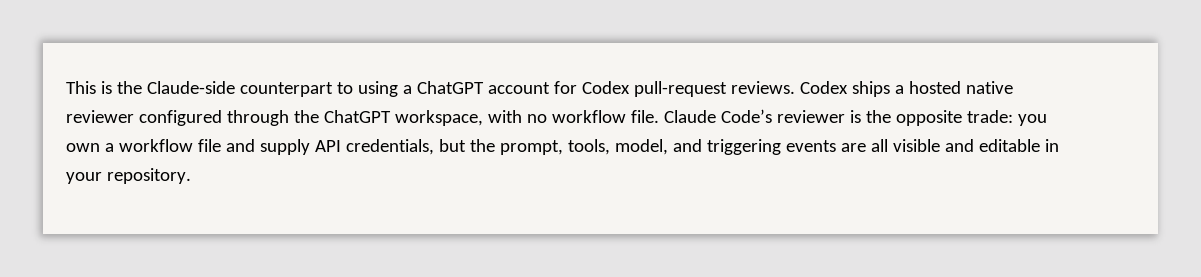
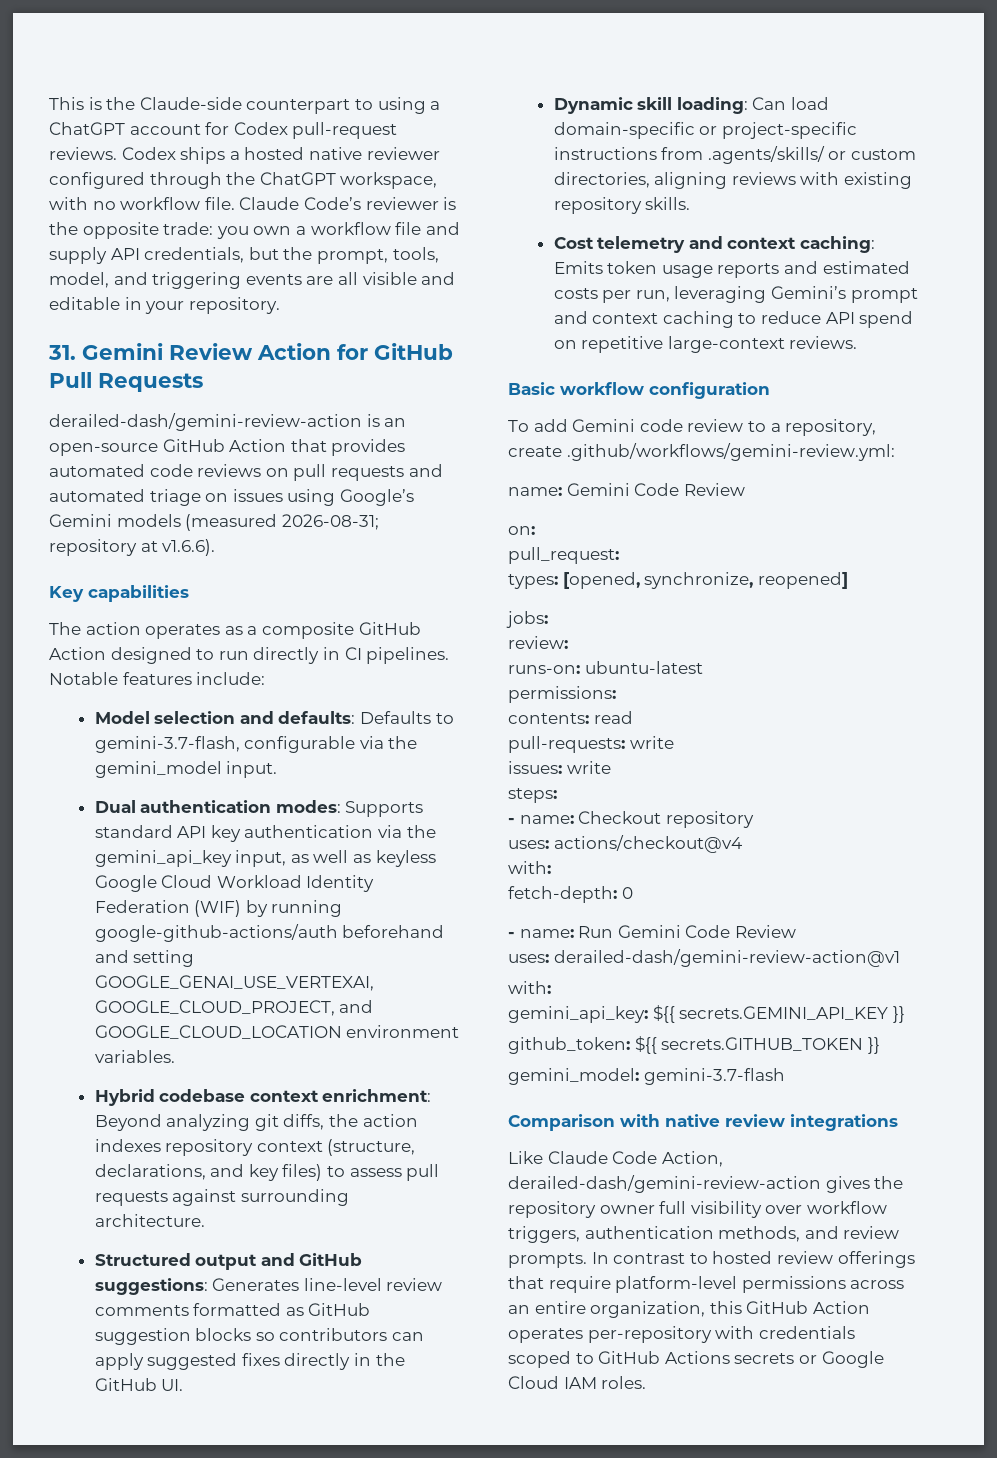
(191, 176) none -> [48,343,453,360] [49,372,203,392] [49,413,407,431] [49,439,406,456] [49,464,443,481] [49,489,414,506] [49,514,379,531] [49,539,216,556] [49,585,189,602] [49,622,421,639] [49,647,450,664] [49,672,266,685] [94,711,454,724] [94,736,418,753] [94,761,278,778] [94,800,424,817] [94,825,436,842] [94,850,436,867] [94,875,375,892] [94,900,343,917] [94,924,445,942] [94,950,195,967] [94,975,374,991] [94,1000,374,1016] [94,1025,460,1039] [94,1050,175,1063] [94,1089,432,1106] [94,1114,418,1131] [94,1139,416,1156] [94,1164,440,1181] [94,1189,349,1206] [94,1214,205,1227] [94,1253,363,1270] [94,1278,443,1295] [94,1303,371,1316] [94,1328,424,1345] [94,1353,405,1370] [94,1378,184,1391] [553,97,829,114] [553,122,857,139] [553,146,916,164] [553,172,912,189] [553,197,691,214] [553,236,875,253] [553,261,910,278] [553,286,918,303] [553,311,914,328] [553,336,858,353] [508,382,770,399] [508,419,877,436] [508,443,895,461] [508,483,745,496] [508,526,535,535] [508,547,619,564] [508,572,848,589] [506,611,548,628] [508,636,568,649] [508,661,703,674] [508,686,616,703] [508,711,633,724] [508,736,674,753] [508,761,611,774] [508,788,557,803] [508,811,754,828] [508,835,742,853] [508,861,551,874] [508,886,633,903] [508,925,796,938] [508,949,900,967] [508,981,551,994] [508,1005,905,1023] [508,1036,880,1054] [508,1068,785,1085] [508,1114,898,1131] [508,1151,723,1167] [508,1175,904,1193] [508,1201,887,1218] [508,1226,900,1243] [508,1251,915,1268] [508,1276,905,1293] [508,1301,870,1318] [508,1326,855,1343] [508,1351,884,1368] [508,1376,647,1389] // 31. Gemini Review Action for GitHub Pull Requests // derailed-dash/gemini-review-action is an open-source GitHub Action that provides automated code reviews on pull requests and automated triage on issues using Google’s Gemini models (measured 2026-08-31; repository at v1.6.6). // Key capabilities // The action operates as a composite GitHub Action designed to run directly in CI pipelines. Notable features include: // Model selection and defaults: Defaults to gemini-3.7-flash, configurable via the gemini_model input. // Dual authentication modes: Supports standard API key authentication via the gemini_api_key input, as well as keyless Google Cloud Workload Identity Federation (WIF) by running google-github-actions/auth beforehand and setting GOOGLE_GENAI_USE_VERTEXAI, GOOGLE_CLOUD_PROJECT, and GOOGLE_CLOUD_LOCATION environment variables. // Hybrid codebase context enrichment: Beyond analyzing git diffs, the action indexes repository context (structure, declarations, and key files) to assess pull requests against surrounding architecture. // Structured output and GitHub suggestions: Generates line-level review comments formatted as GitHub suggestion blocks so contributors can apply suggested fixes directly in the GitHub UI. // Dynamic skill loading: Can load domain-specific or project-specific instructions from .agents/skills/ or custom directories, aligning reviews with existing repository skills. // Cost telemetry and context caching: Emits token usage reports and estimated costs per run, leveraging Gemini’s prompt and context caching to reduce API spend on repetitive large-context reviews. // Basic workflow configuration // To add Gemini code review to a repository, create .github/workflows/gemini-review.yml: // name: Gemini Code Review // on: // pull_request: // types: [opened, synchronize, reopened] // jobs: // review: // runs-on: ubuntu-latest // permissions: // contents: read // pull-requests: write // issues: write // steps: // - name: Checkout repository // uses: actions/checkout@v4 // with: // fetch-depth: 0 // - name: Run Gemini Code Review // uses: derailed-dash/gemini-review-action@v1 // with: // gemini_api_key: ${{ secrets.GEMINI_API_KEY }} // github_token: ${{ secrets.GITHUB_TOKEN }} // gemini_model: gemini-3.7-flash // Comparison with native review integrations // Like Claude Code Action, derailed-dash/gemini-review-action gives the repository owner full visibility over workflow triggers, authentication methods, and review prompts. In contrast to hosted review offerings that require platform-level permissions across an entire organization, this GitHub Action operates per-repository with credentials scoped to GitHub Actions secrets or Google Cloud IAM roles.

